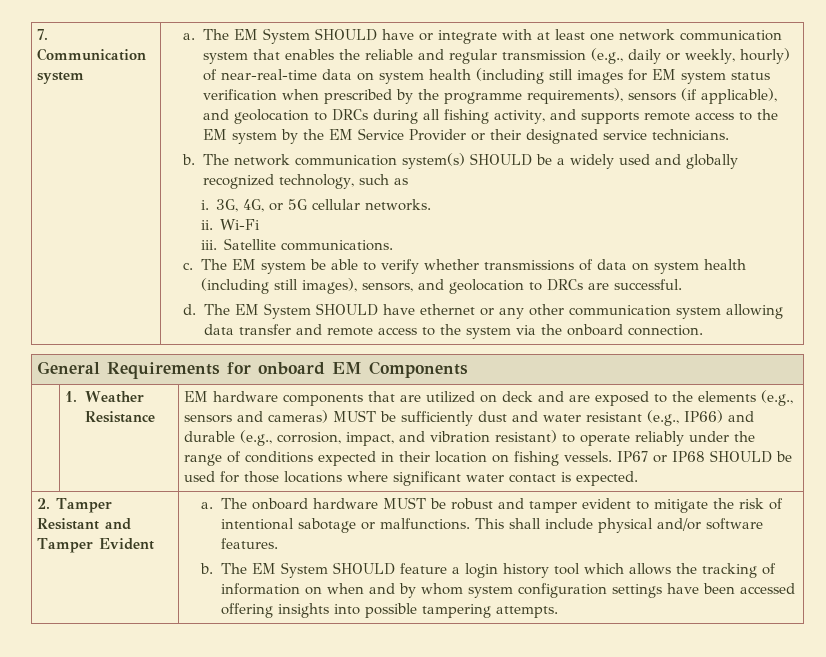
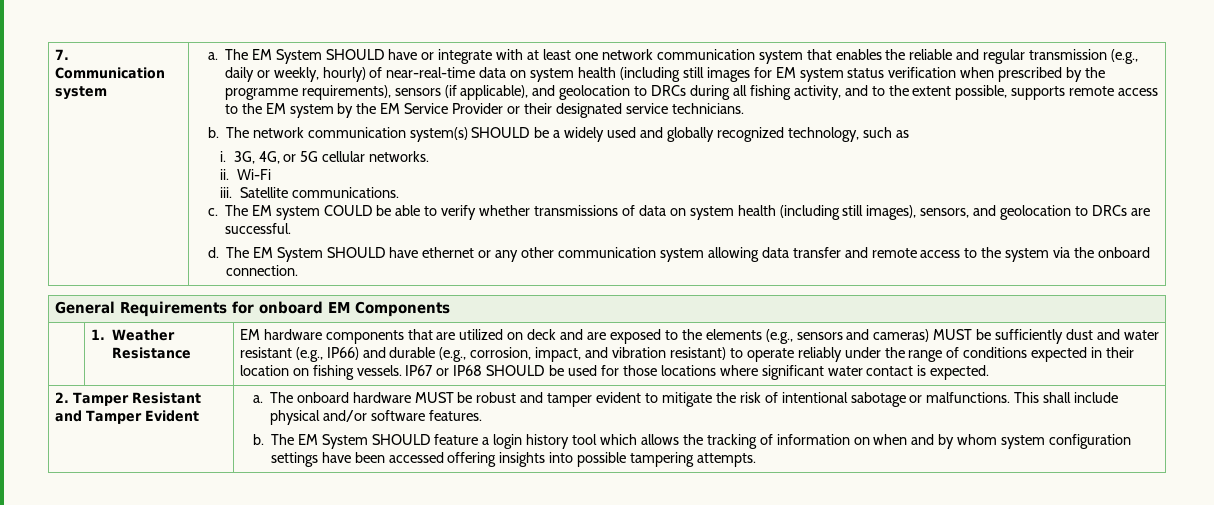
(576, 114) none -> [871,85,1008,100] to the extent possible,
(306, 268) none -> [323,205,373,216] COULD

